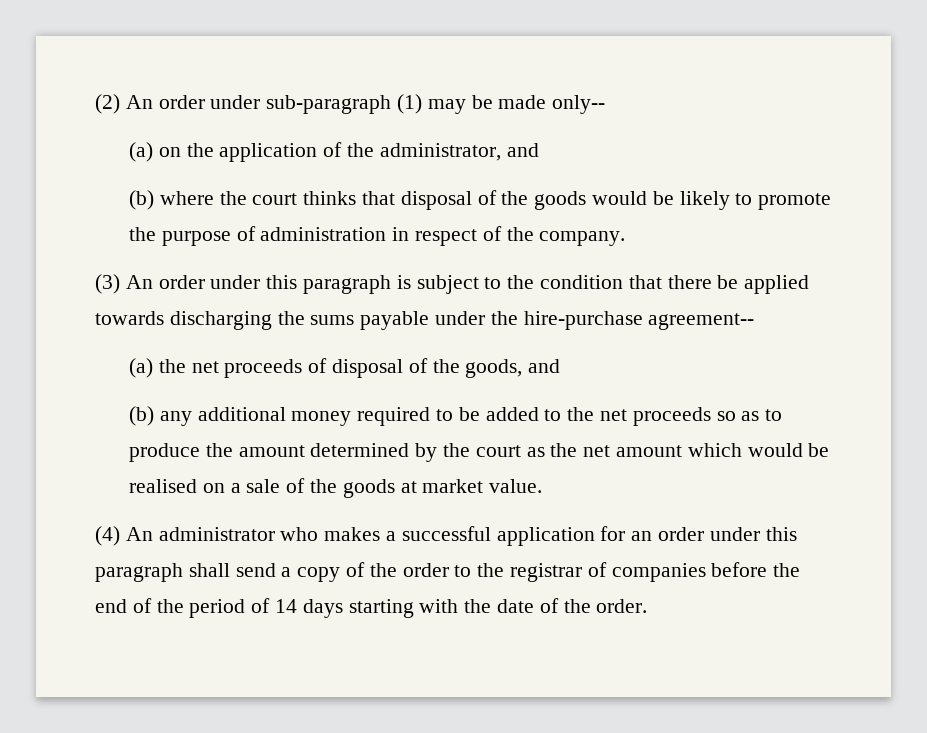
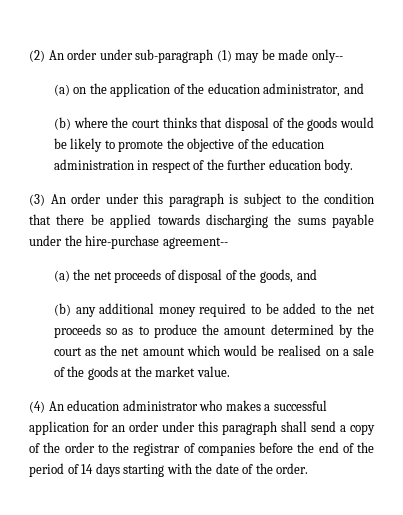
(374, 150) none -> [207,83,260,94] education
[161,226,256,246] purpose of -> [187,138,324,152] objective of the education
[539,231,626,246] company. -> [227,159,354,173] further education body.
(417, 487) none -> [134,366,152,377] the
(153, 534) none -> [67,400,120,411] education

